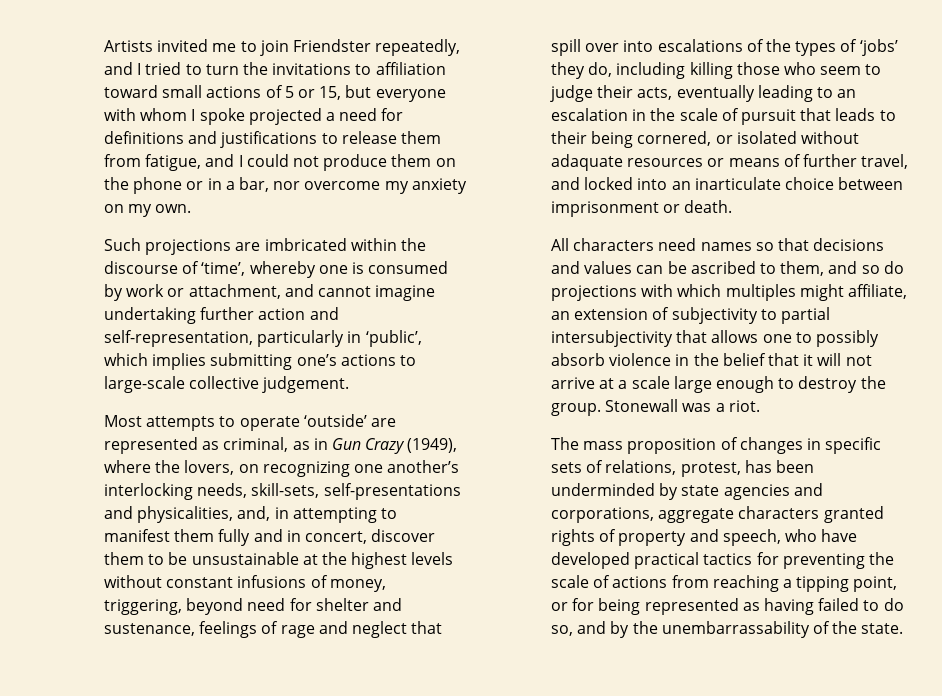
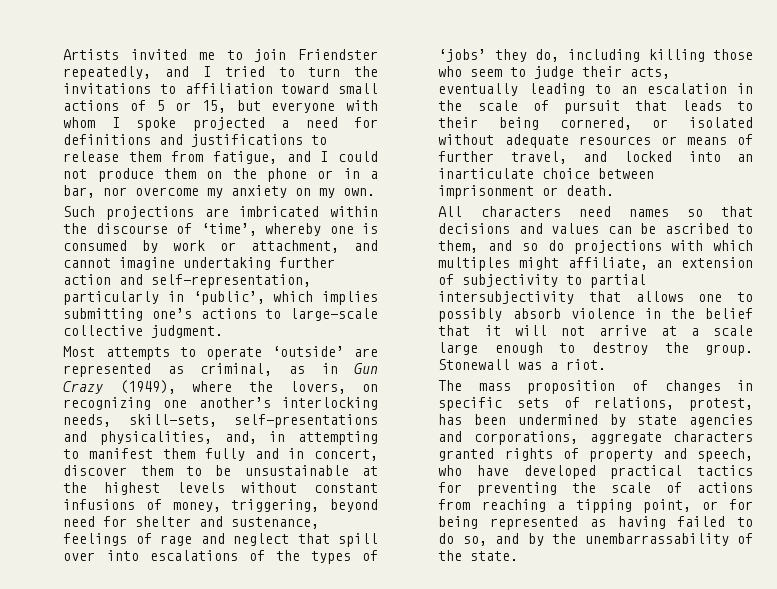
[262,376,350,393] judgement. -> [151,325,224,338] judgment.
[551,154,624,171] adaquate -> [504,134,569,148] adequate
[551,483,656,496] underminded -> [517,414,598,425] undermined

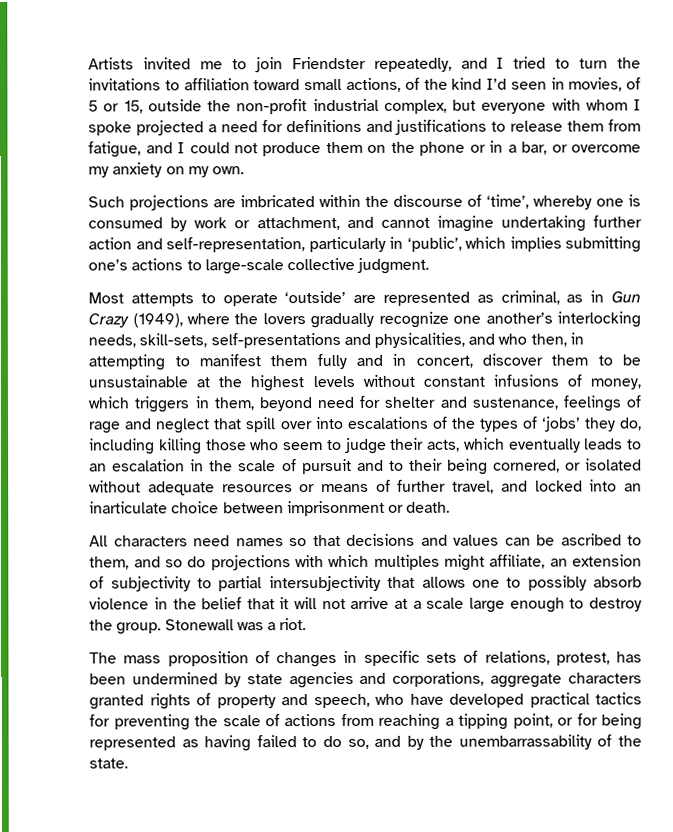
[63,100,227,113] actions of 5 or 15, -> [345,77,641,92] [88,98,447,115] actions, of the kind I’d seen in movies, of 5 or 15, outside the non-profit industrial complex,
[103,187,128,196] nor -> [551,144,568,153] or
[289,381,378,394] [63,397,152,410] lovers, on recognizing -> [262,311,449,329] lovers gradually recognize
[224,431,257,444] and, -> [468,333,567,347] and who then,
[231,499,320,512] triggering, -> [88,396,254,413] which triggers in them,
[438,83,585,96] eventually leading -> [463,437,624,453] which eventually leads
[634,100,722,111] that leads -> [356,459,384,471] and

